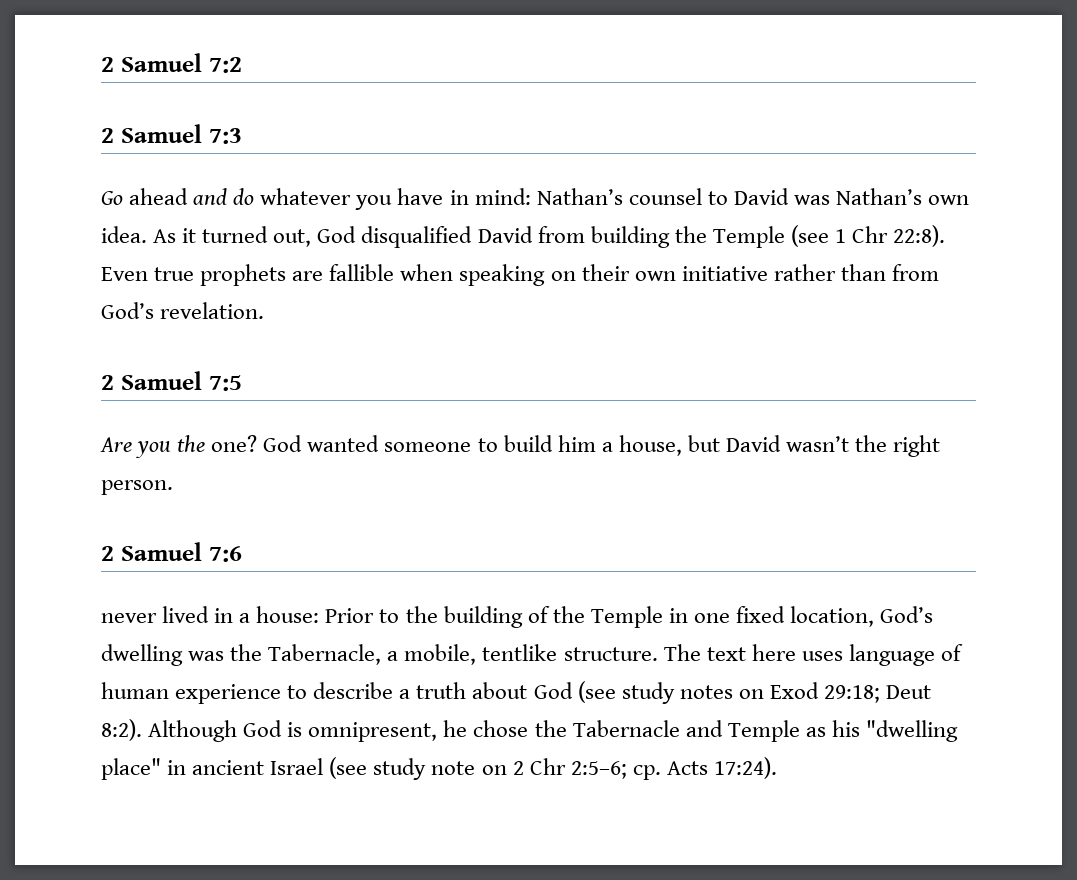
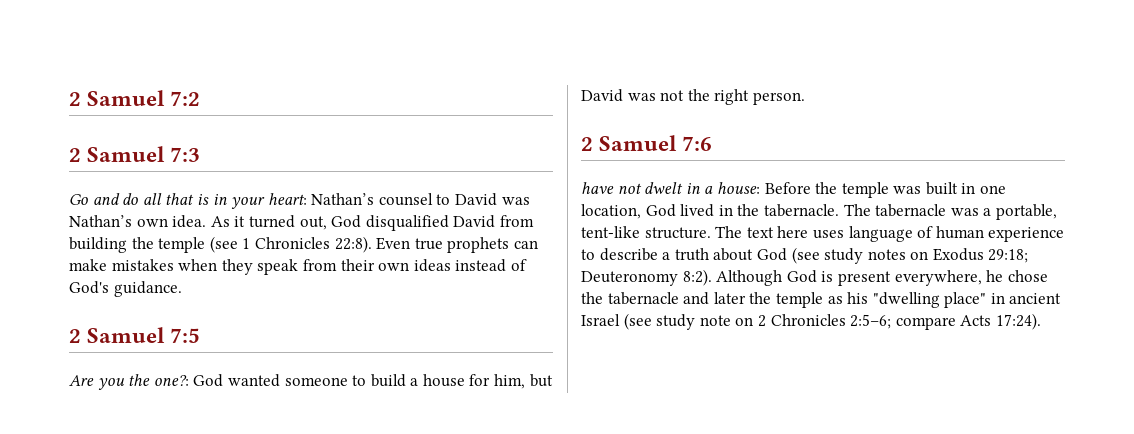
[129,188,189,205] ahead -> (88, 199) none
[260,188,531,210] whatever you have in mind: -> [142,193,307,209] all that is in your heart:
[712,226,785,248] Temple -> [158,237,206,253] temple
[852,226,889,243] Chr -> [254,237,330,249] Chronicles
[292,264,939,286] [101,302,265,319] are fallible when speaking on their own initiative rather than from God’s revelation. -> [513,240,538,249] [69,259,527,275] [69,281,182,297] can make mistakes when they speak from their own ideas instead of God's guidance.
[211,435,258,452] one? -> [153,375,189,386] one?:
[557,435,850,456] him a house, but David wasn’t -> [410,374,553,389] [581,89,685,102] a house for him, but David was not
[101,606,934,628] [101,644,558,666] never lived in a house: Prior to the building of the Temple in one fixed location, God’s dwelling was the Tabernacle, a mobile, tentlike -> [581,182,1007,198] [581,204,1057,220] [581,226,640,238] have not dwelt in a house: Before the temple was built in one location, God lived in the tabernacle. The tabernacle was a portable, tent-like
[769,682,932,703] Exod 29:18; Deut -> [932,248,1029,263] [581,271,678,286] Exodus 29:18; Deuteronomy
[308,722,438,742] omnipresent, -> [837,270,982,286] present everywhere,
[572,720,800,742] Tabernacle and Temple -> [607,292,823,308] tabernacle and later the temple
[529,758,661,780] Chr 2:5–6; cp. -> [770,314,956,330] Chronicles 2:5–6; compare

